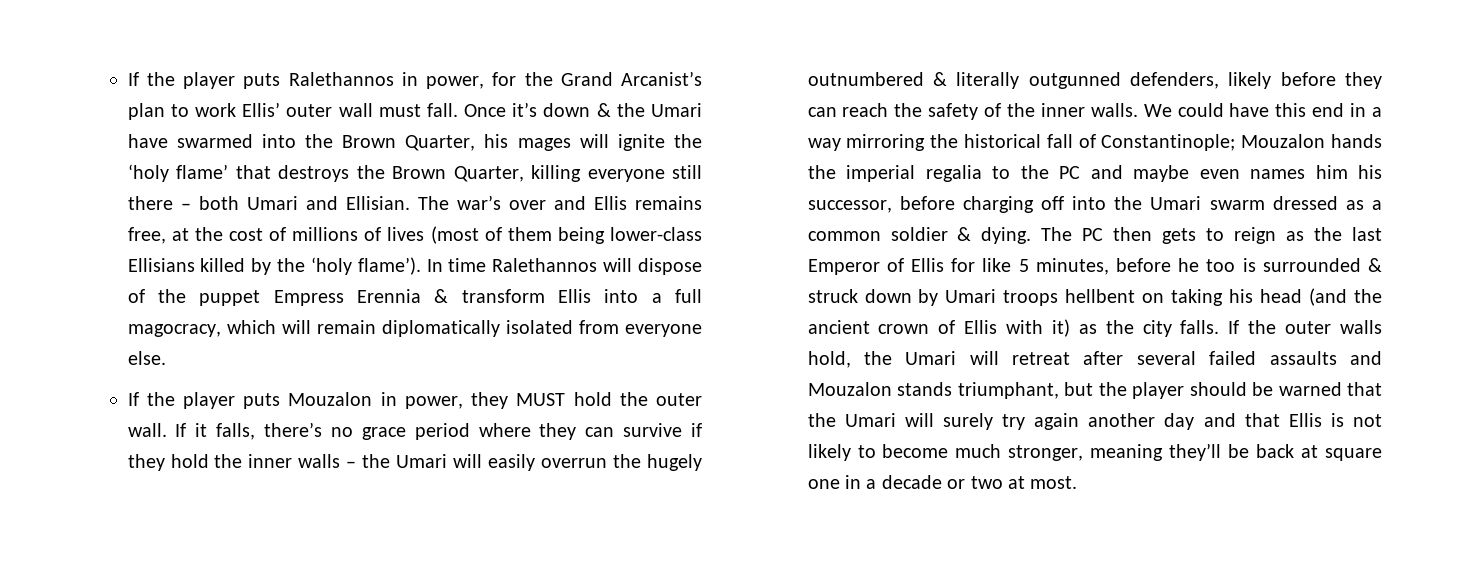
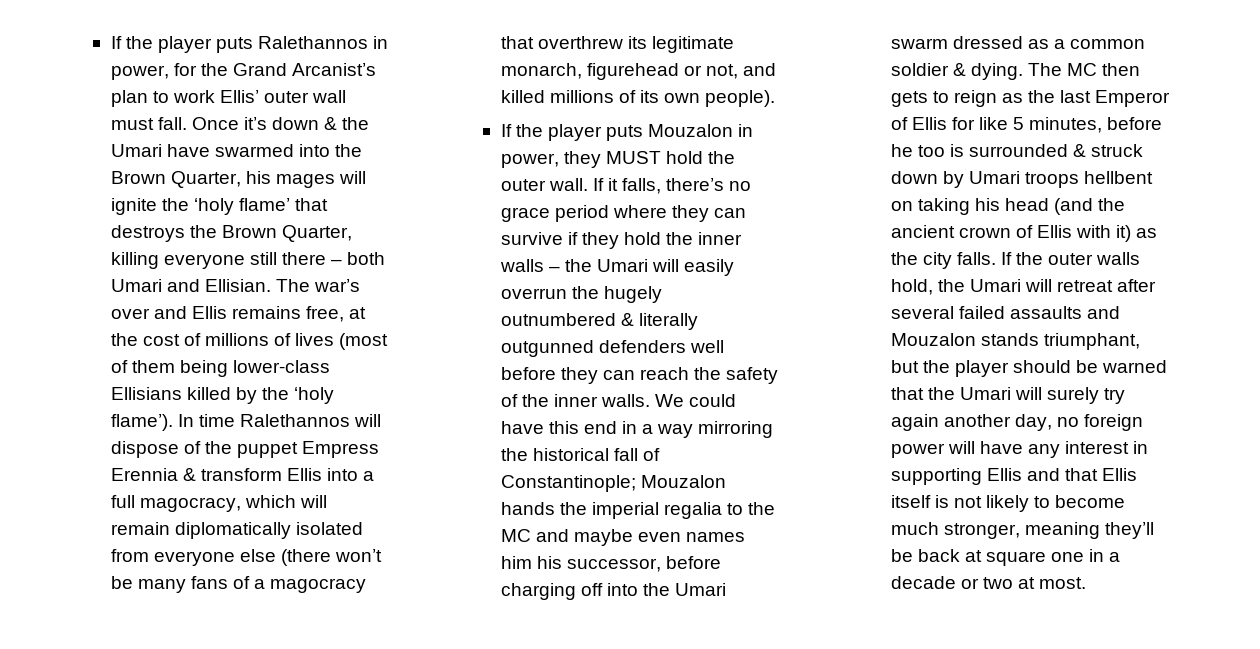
[127,351,166,365] else. -> [239,549,383,566] [110,576,367,593] [500,36,734,53] [500,63,777,80] [500,90,776,107] else (there won’t be many fans of a magocracy that overthrew its legitimate monarch, figurehead or not, and killed millions of its own people).
[1129,72,1272,89] defenders, likely -> [598,340,724,353] defenders well
[1059,166,1081,179] PC -> [500,529,531,542] MC
[1082,228,1104,241] PC -> [1067,63,1098,76] MC
[1164,413,1195,430] day -> [1014,414,1144,431] [890,441,1149,458] [890,468,1022,485] day, no foreign power will have any interest in supporting Ellis
(1322, 420) none -> [890,495,931,508] itself

